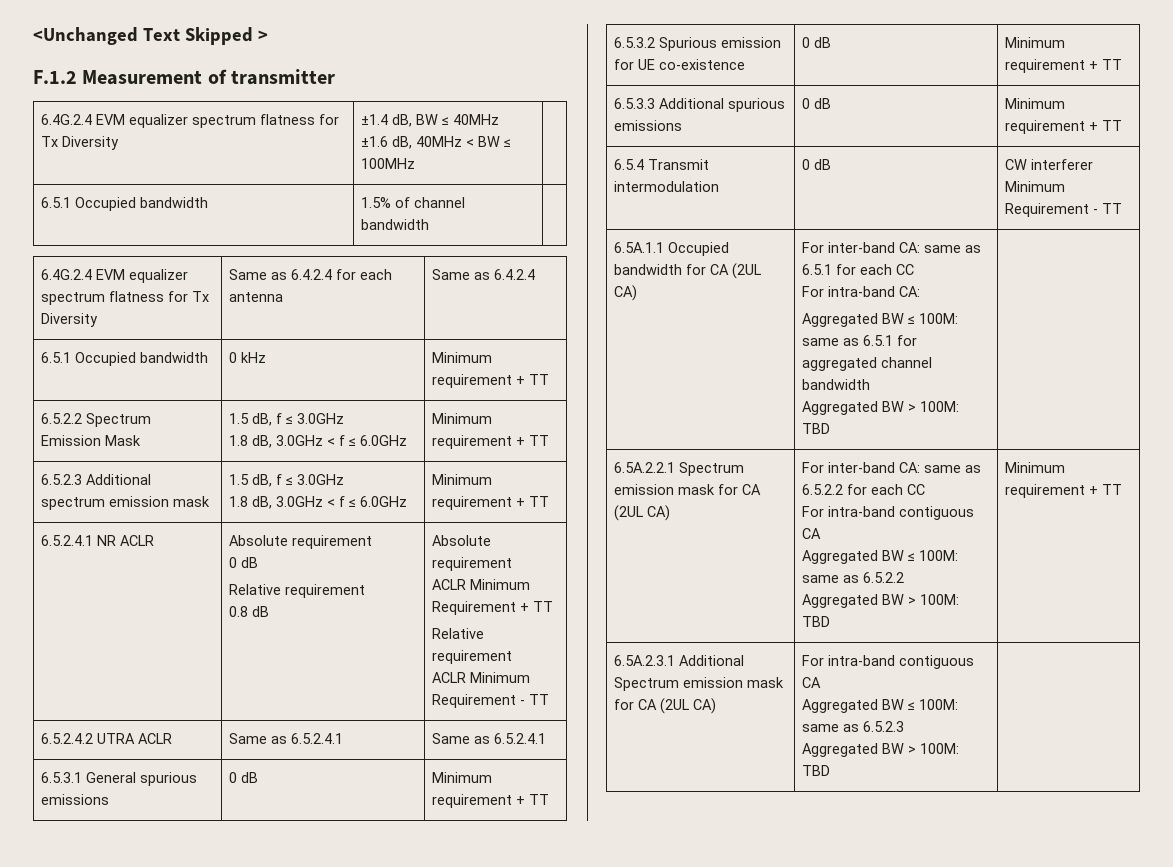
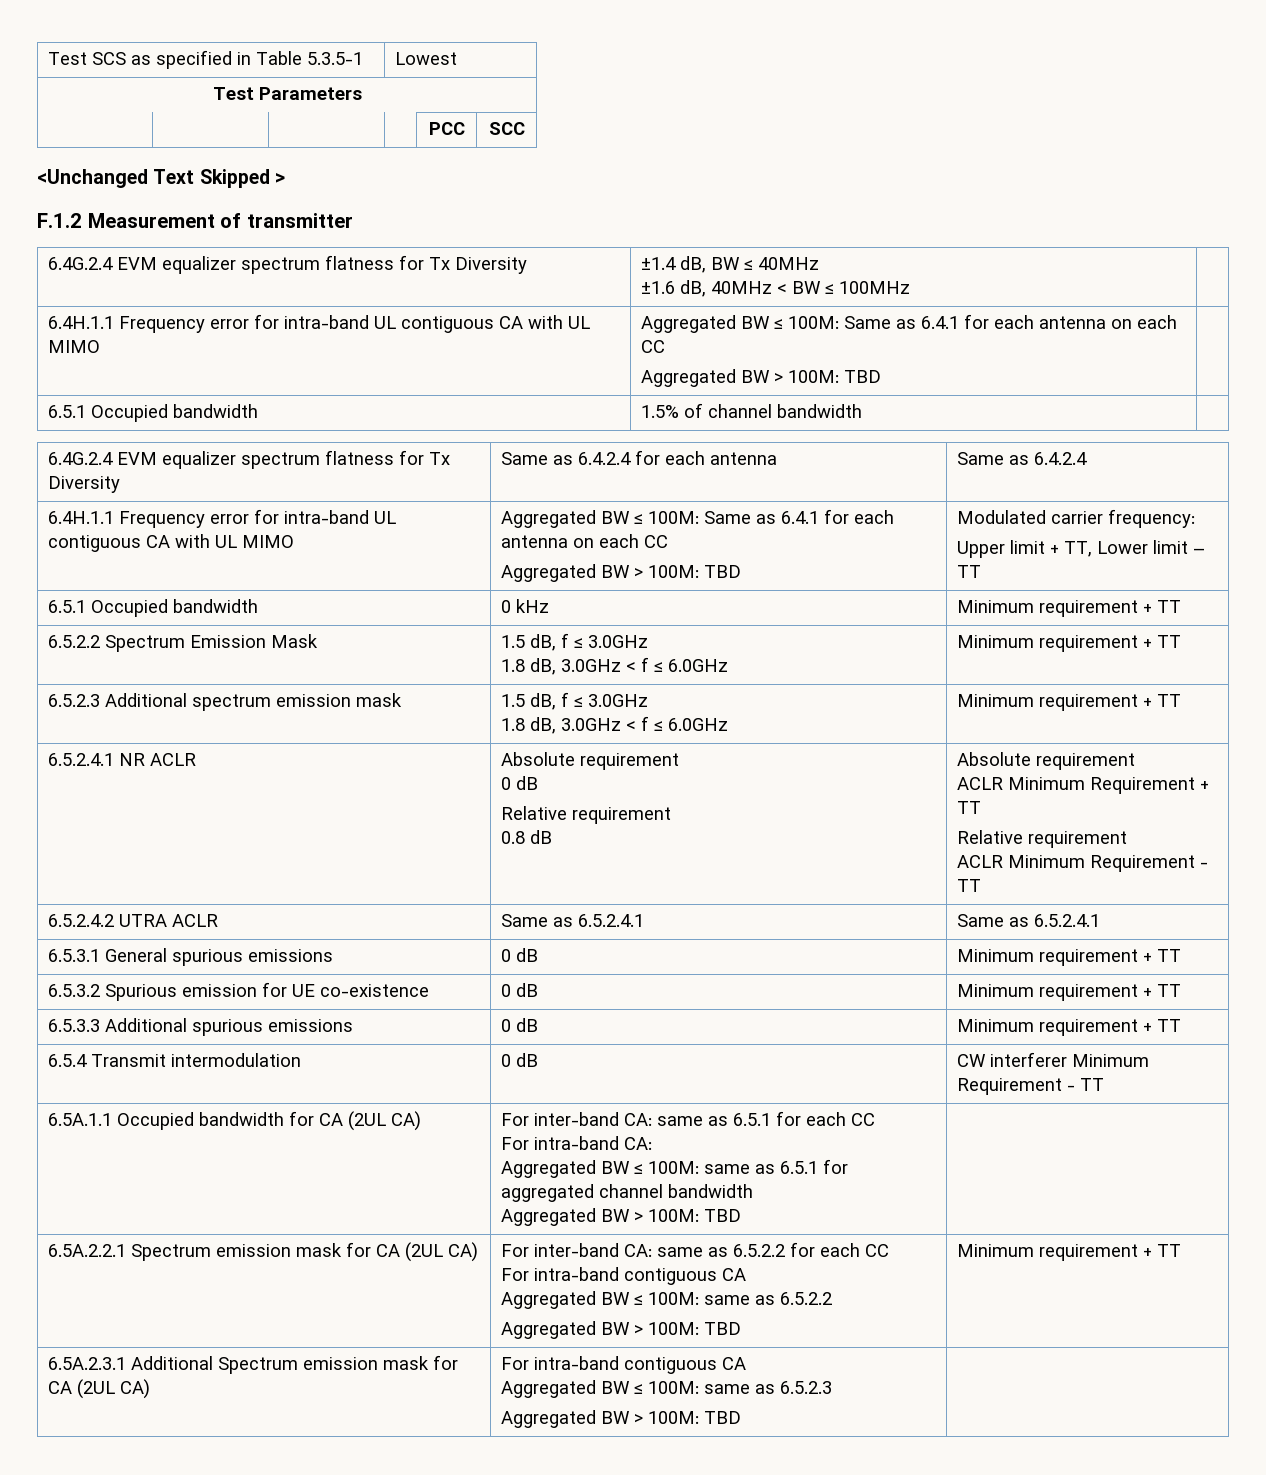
(33, 36) none -> [48,50,364,69] [395,52,458,65] [212,87,362,100] [428,122,465,135] [488,122,525,135] Test SCS as specified in Table 5.3.5-1 | Lowest // Test Parameters // | | | | PCC | SCC //
(415, 163) none -> [48,314,591,333] [48,340,101,353] [641,314,1178,333] [641,340,666,353] [641,369,882,387] // 6.4H.1.1 Frequency error for intra-band UL contiguous CA with UL MIMO | Aggregated BW ≤ 100M: Same as 6.4.1 for each antenna on each CC // Aggregated BW > 100M: TBD |
(535, 274) none -> [48,509,397,528] [48,534,295,552] [501,509,895,528] [501,534,669,548] [501,564,742,582] [957,509,1196,528] [957,540,1206,558] [957,565,982,578] // 6.4H.1.1 Frequency error for intra-band UL contiguous CA with UL MIMO | Aggregated BW ≤ 100M: Same as 6.4.1 for each antenna on each CC // Aggregated BW > 100M: TBD | Modulated carrier frequency: // Upper limit + TT, Lower limit – TT

